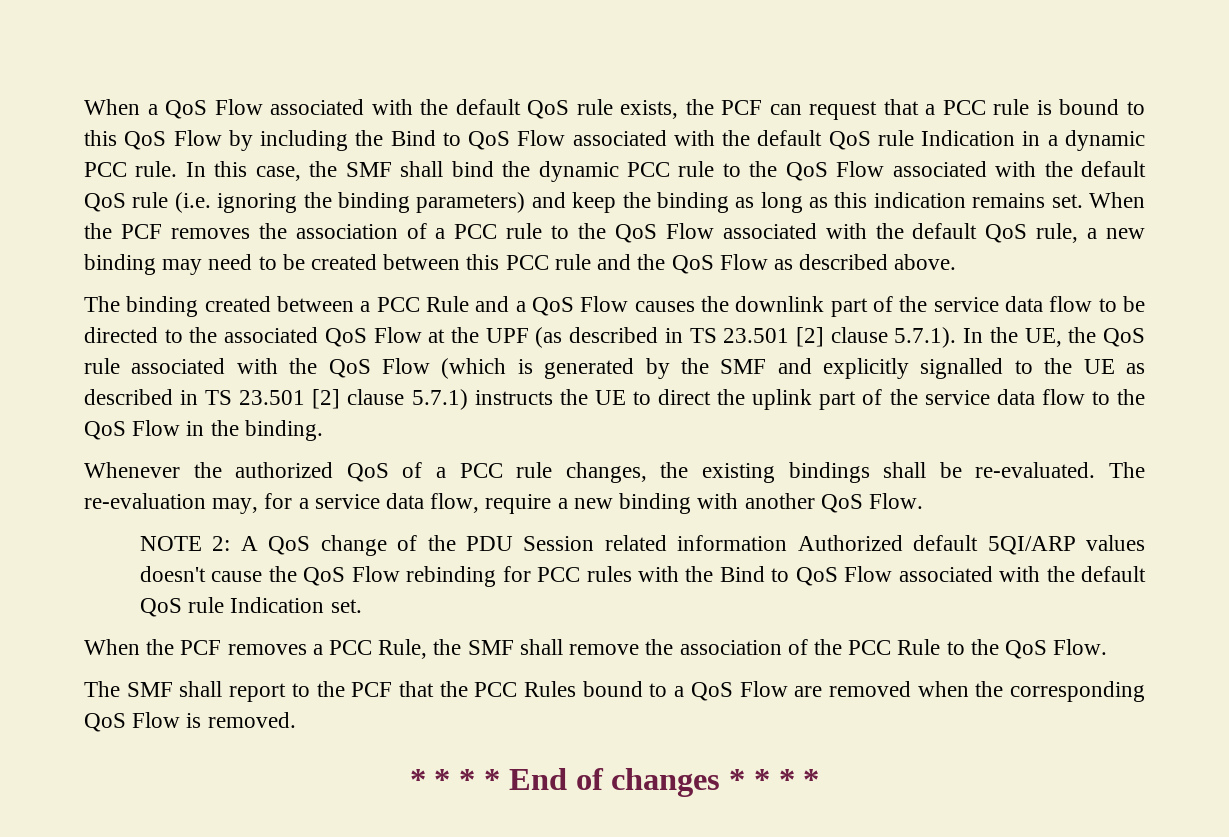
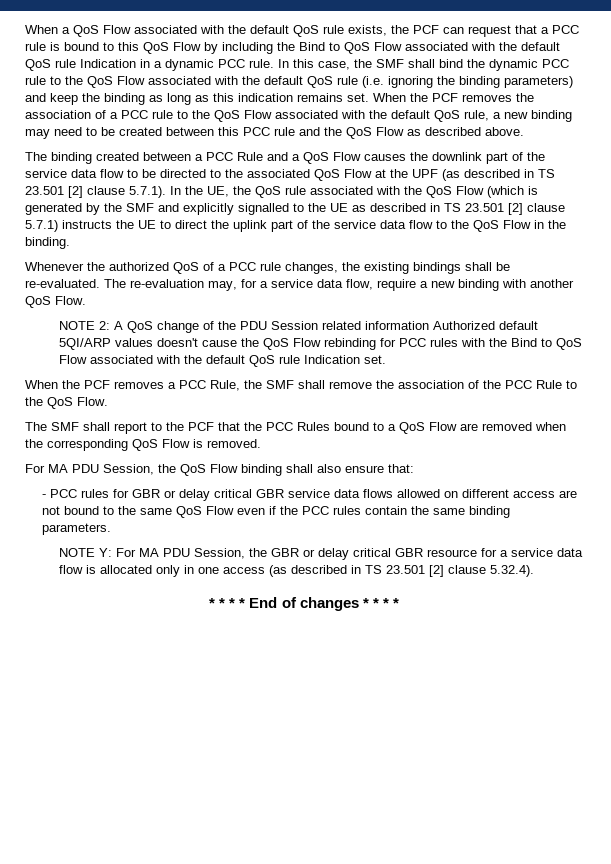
(296, 720) none -> [25,464,414,476] [42,489,578,501] [42,506,511,518] [42,523,112,535] [59,548,584,560] [59,565,535,577] // For MA PDU Session, the QoS Flow binding shall also ensure that: // - PCC rules for GBR or delay critical GBR service data flows allowed on different access are not bound to the same QoS Flow even if the PCC rules contain the same binding parameters. // NOTE Y: For MA PDU Session, the GBR or delay critical GBR resource for a service data flow is allocated only in one access (as described in TS 23.501 [2] clause 5.32.4).

